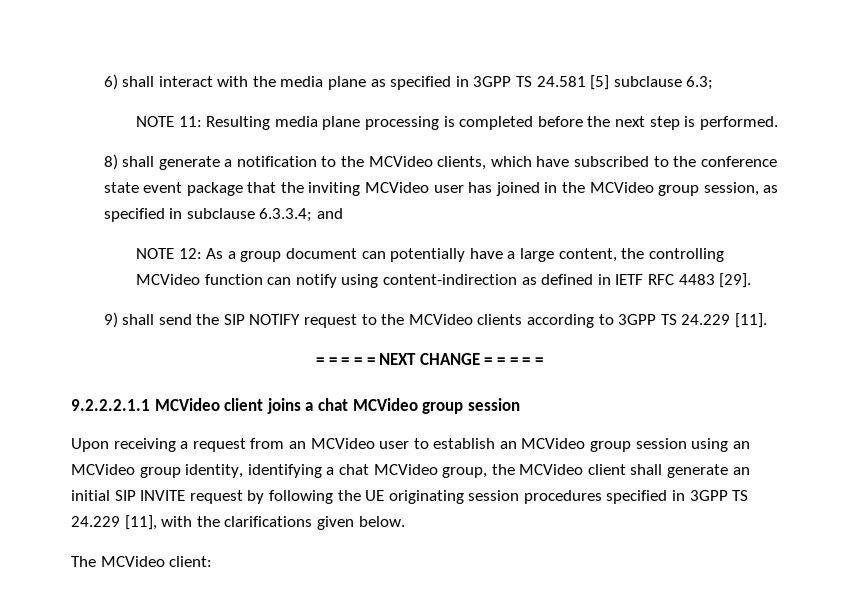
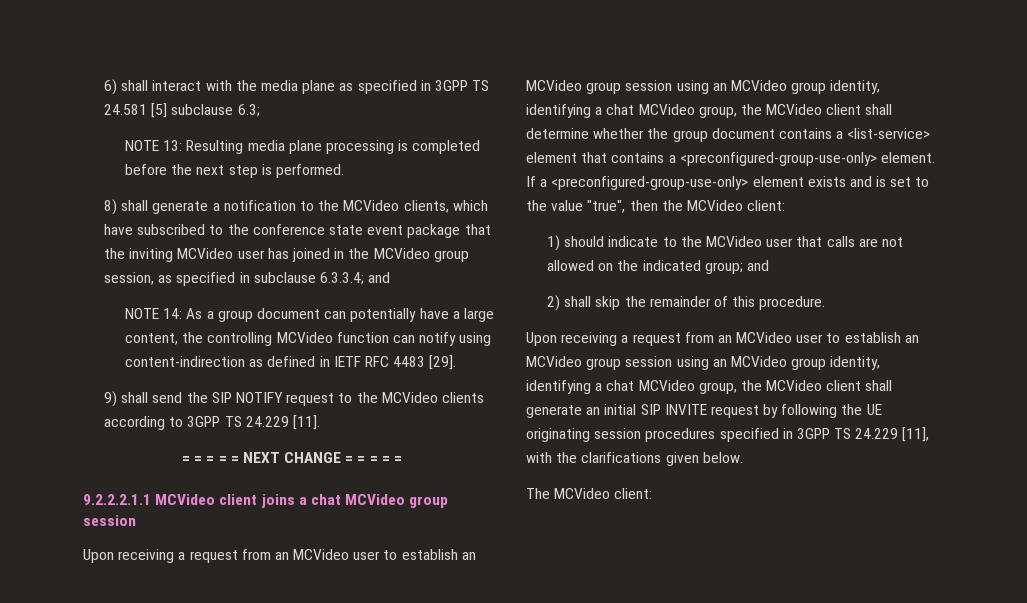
[178,116,202,127] 11: -> [163,140,183,151] 13:
[178,248,202,259] 12: -> [163,308,183,319] 14:
(520, 404) none -> [83,549,476,563] [526,80,881,94] [526,104,893,118] [526,128,931,142] [526,152,935,166] [526,176,930,190] [526,200,786,213] [547,235,903,251] [547,260,769,274] [547,295,826,311] // Upon receiving a request from an MCVideo user to establish an MCVideo group session using an MCVideo group identity, identifying a chat MCVideo group, the MCVideo client shall determine whether the group document contains a <list-service> element that contains a <preconfigured-group-use-only> element. If a <preconfigured-group-use-only> element exists and is set to the value "true", then the MCVideo client: // 1) should indicate to the MCVideo user that calls are not allowed on the indicated group; and // 2) shall skip the remainder of this procedure.

